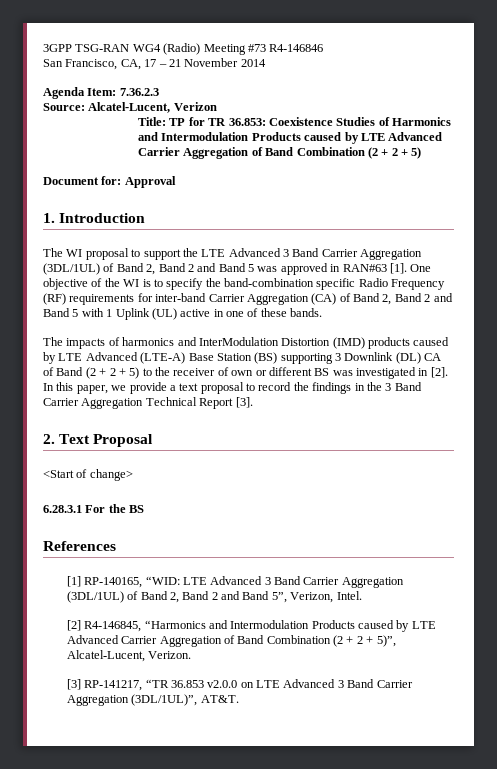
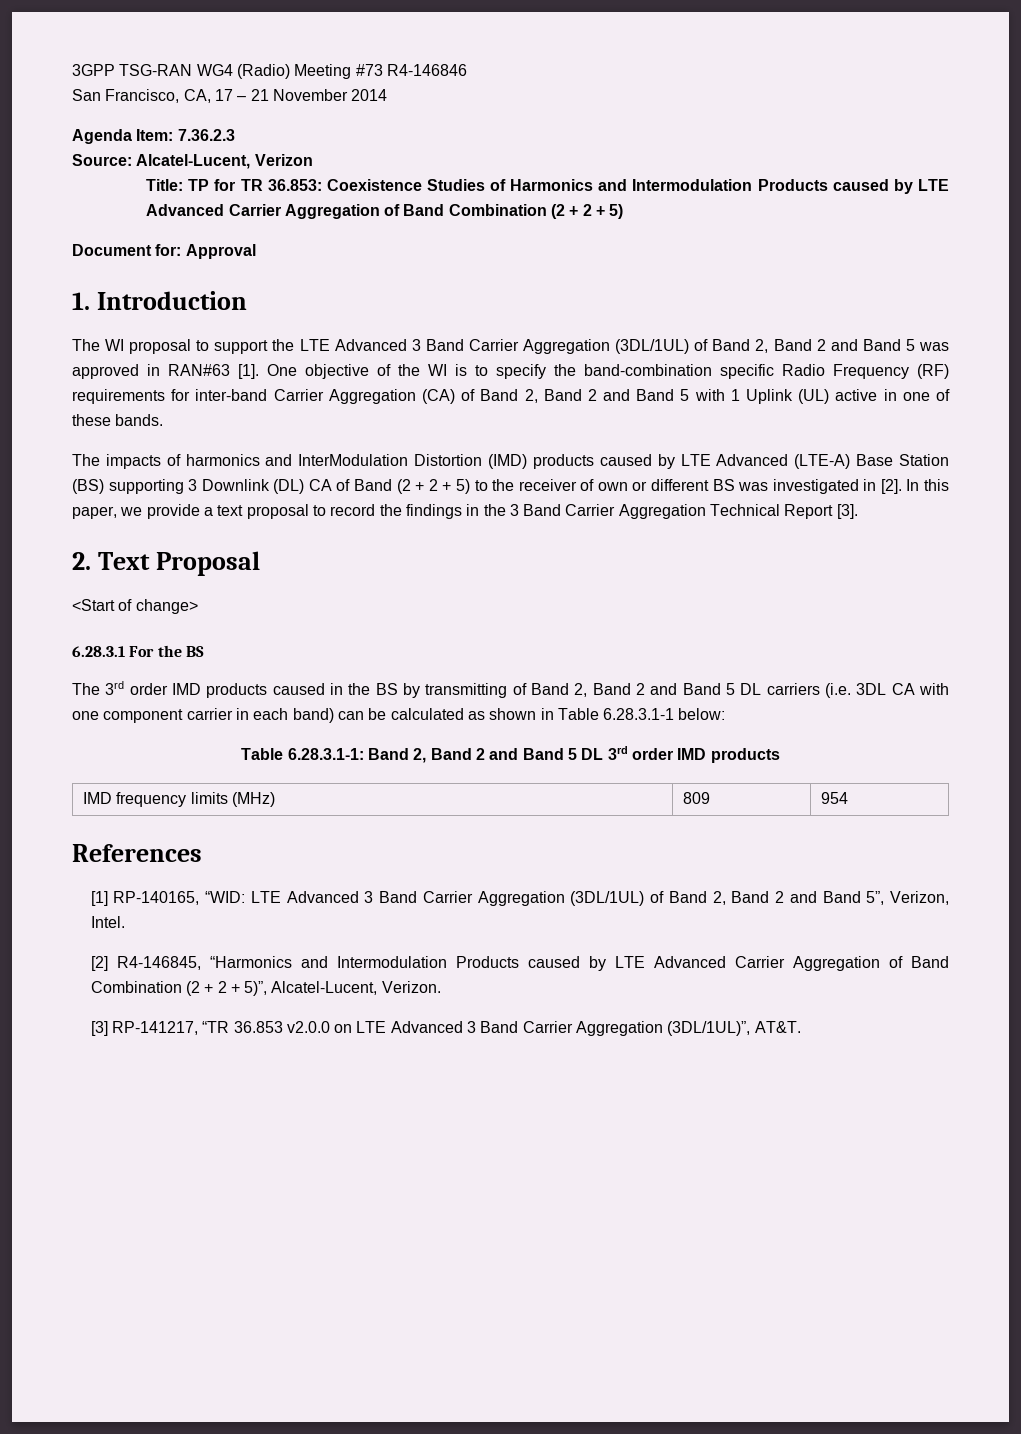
(145, 509) none -> [72,681,950,698] [72,708,726,723] [241,746,780,763] [83,792,276,807] [683,792,711,804] [821,792,849,804] // The 3rd order IMD products caused in the BS by transmitting of Band 2, Band 2 and Band 5 DL carriers (i.e. 3DL CA with one component carrier in each band) can be calculated as shown in Table 6.28.3.1-1 below: // Table 6.28.3.1-1: Band 2, Band 2 and Band 5 DL 3rd order IMD products // IMD frequency limits (MHz) | 809 | 954

